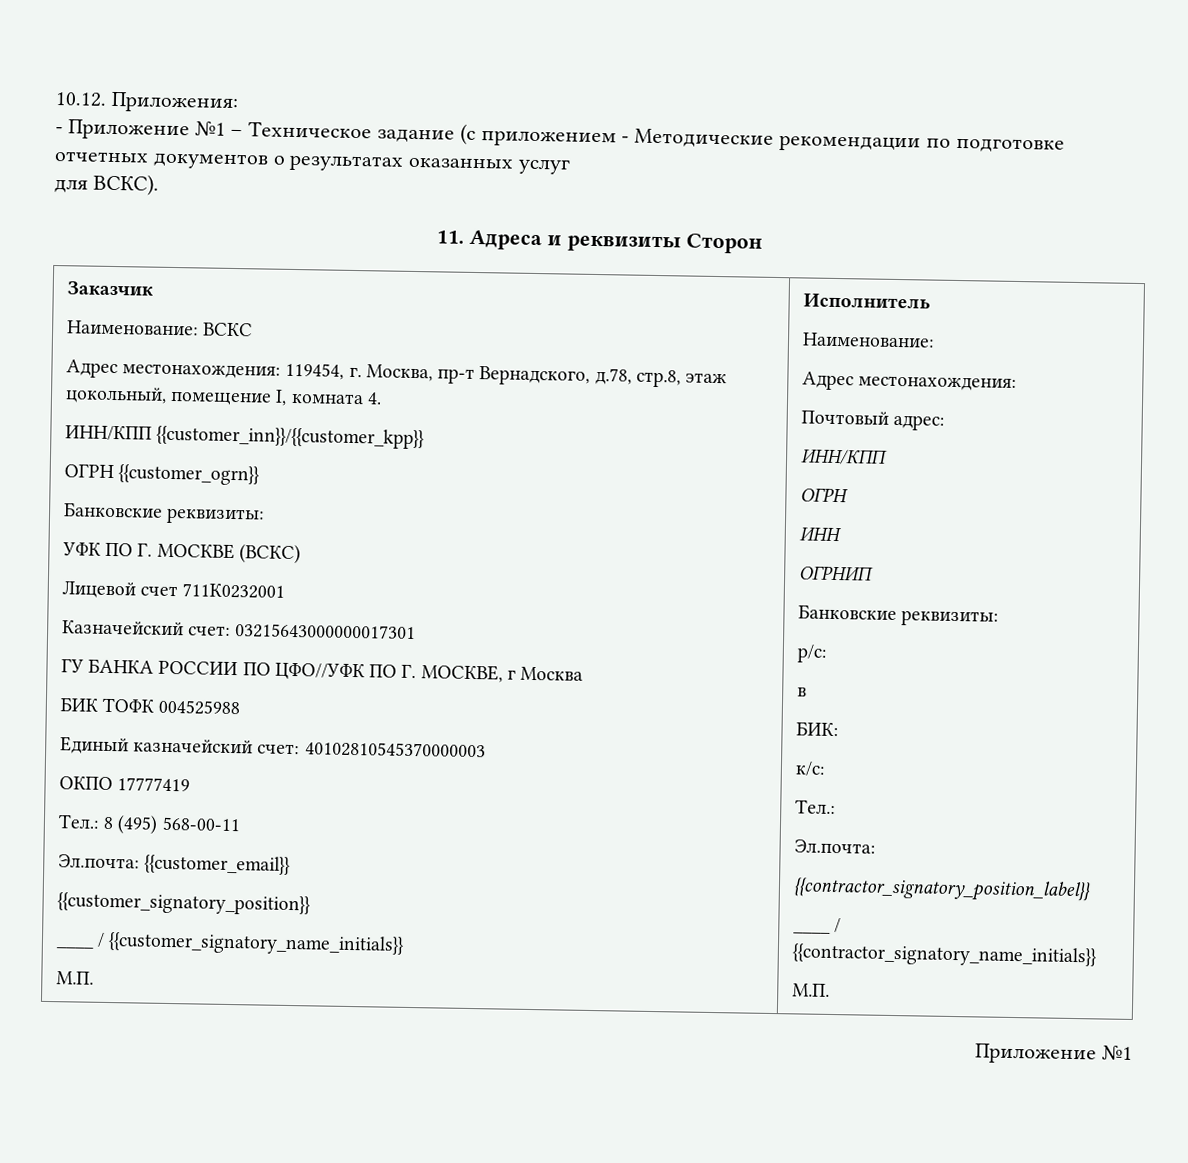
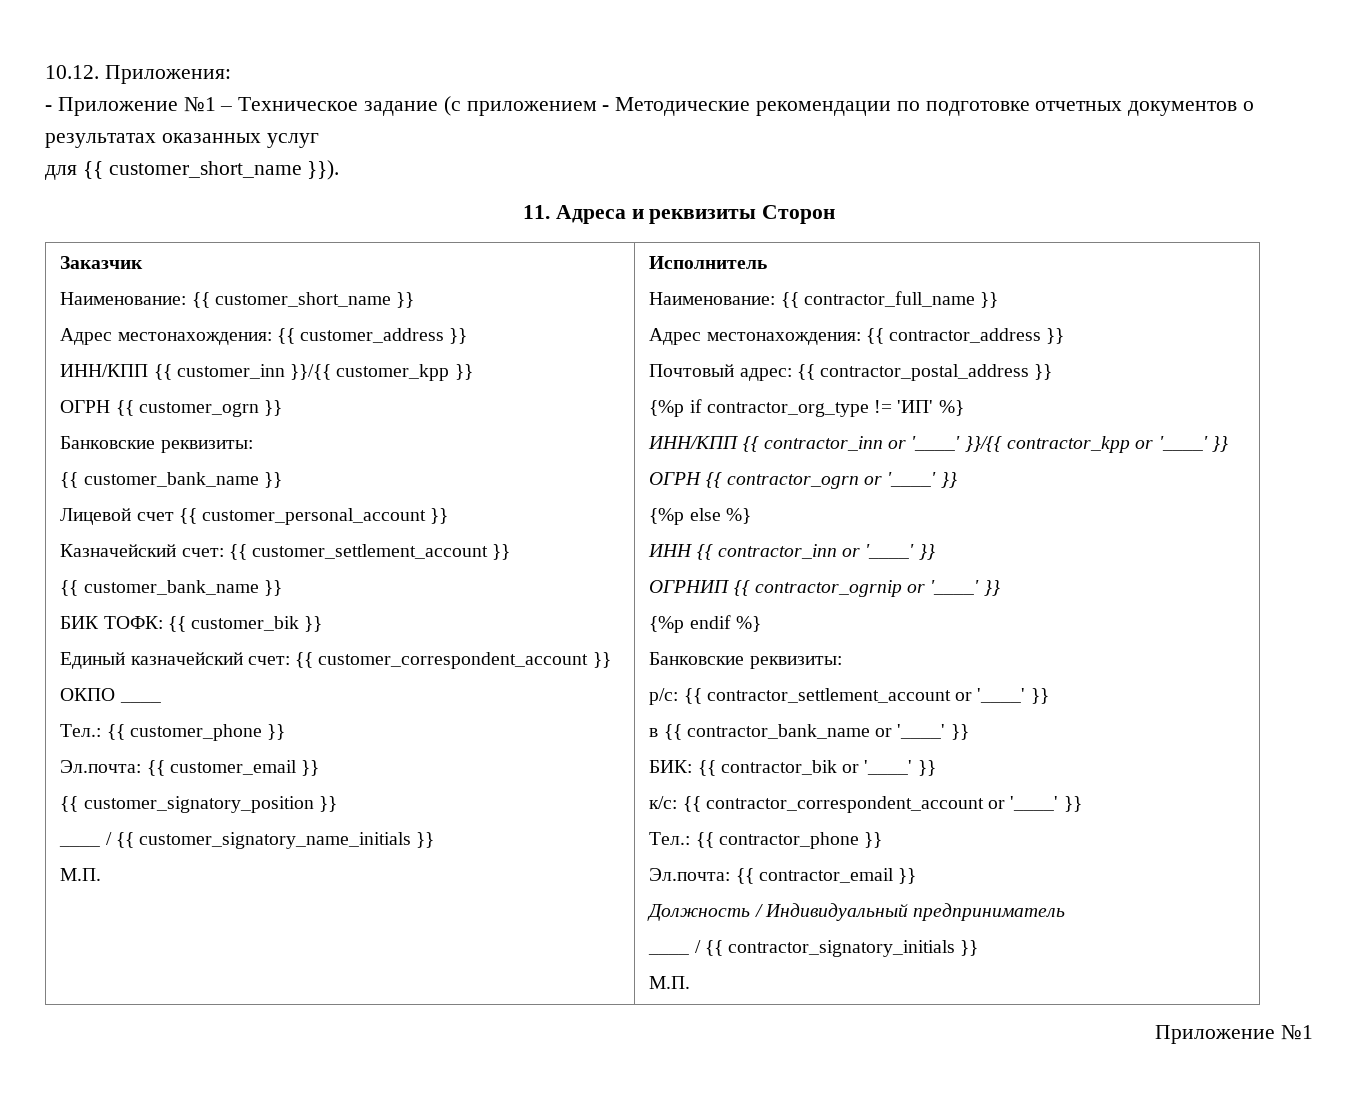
[92,173,159,196] ВСКС). -> [82,160,340,180] {{ customer_short_name }}).
[203,322,254,337] [65,359,728,388] [64,386,382,406] [64,425,426,450] [63,463,261,486] [63,502,266,525] [61,542,301,564] ВСКС // Адрес местонахождения: 119454, г. Москва, пр-т Вернадского, д.78, стр.8, этаж цокольный, помещение I, комната 4. // ИНН/КПП {{customer_inn}}/{{customer_kpp}} // ОГРН {{customer_ogrn}} // Банковские реквизиты: // УФК ПО Г. МОСКВЕ (ВСКС) -> [191,292,415,308] [60,328,468,345] [60,364,473,381] [60,400,283,417] [60,436,253,453] [60,472,282,488] {{ customer_short_name }} // Адрес местонахождения: {{ customer_address }} // ИНН/КПП {{ customer_inn }}/{{ customer_kpp }} // ОГРН {{ customer_ogrn }} // Банковские реквизиты: // {{ customer_bank_name }}
[182,583,286,599] 711К0232001 -> [178,508,449,525] {{ customer_personal_account }}
[235,623,417,641] [60,658,584,683] [59,697,241,716] 03215643000000017301 // ГУ БАНКА РОССИИ ПО ЦФО//УФК ПО Г. МОСКВЕ, г Москва // БИК ТОФК 004525988 -> [228,544,511,560] [60,580,282,596] [60,616,323,632] {{ customer_settlement_account }} // {{ customer_bank_name }} // БИК ТОФК: {{ customer_bik }}
[304,741,486,759] 40102810545370000003 -> [295,652,611,669] {{ customer_correspondent_account }}
[117,777,191,792] [57,814,241,834] [57,854,292,876] [56,892,311,916] [55,932,406,956] 17777419 // Тел.: 8 (495) 568-00-11 // Эл.почта: {{customer_email}} // {{customer_signatory_position}} // ____ / {{customer_signatory_name_initials}} -> [119,701,161,703] [60,724,286,741] [60,760,320,776] [60,796,337,813] [59,845,101,847] [105,832,435,849] ____ // Тел.: {{ customer_phone }} // Эл.почта: {{ customer_email }} // {{ customer_signatory_position }} // ____ / {{ customer_signatory_name_initials }}
[801,371,1018,391] // Адрес местонахождения: -> [780,291,999,308] [649,328,1065,345] {{ contractor_full_name }} // Адрес местонахождения: {{ contractor_address }}
[799,448,888,465] [799,487,849,503] [798,526,842,542] [798,565,874,581] [797,604,1000,627] [796,644,827,663] [796,687,807,697] [795,721,839,737] [794,761,826,776] [794,799,836,815] [793,839,876,854] [792,877,1091,903] [792,918,842,934] [791,943,1097,968] // ИНН/КПП // ОГРН // ИНН // ОГРНИП // Банковские реквизиты: // р/с: // в // БИК: // к/с: // Тел.: // Эл.почта: // {{contractor_signatory_position_label}} // ____ / {{contractor_signatory_name_initials}} -> [796,364,1053,381] [649,399,964,417] [648,436,1228,453] [649,472,957,489] [649,508,751,525] [648,544,935,560] [649,580,1000,597] [649,615,761,633] [649,652,842,669] [649,688,1049,705] [649,724,969,740] [649,760,936,776] [649,796,1082,813] [649,832,883,849] [649,868,917,884] [647,903,1066,921] [648,953,690,955] [694,940,979,957] {{ contractor_postal_address }} // {%p if contractor_org_type != 'ИП' %} // ИНН/КПП {{ contractor_inn or '____' }}/{{ contractor_kpp or '____' }} // ОГРН {{ contractor_ogrn or '____' }} // {%p else %} // ИНН {{ contractor_inn or '____' }} // ОГРНИП {{ contractor_ogrnip or '____' }} // {%p endif %} // Банковские реквизиты: // р/с: {{ contractor_settlement_account or '____' }} // в {{ contractor_bank_name or '____' }} // БИК: {{ contractor_bik or '____' }} // к/с: {{ contractor_correspondent_account or '____' }} // Тел.: {{ contractor_phone }} // Эл.почта: {{ contractor_email }} // Должность / Индивидуальный предприниматель // ____ / {{ contractor_signatory_initials }}

